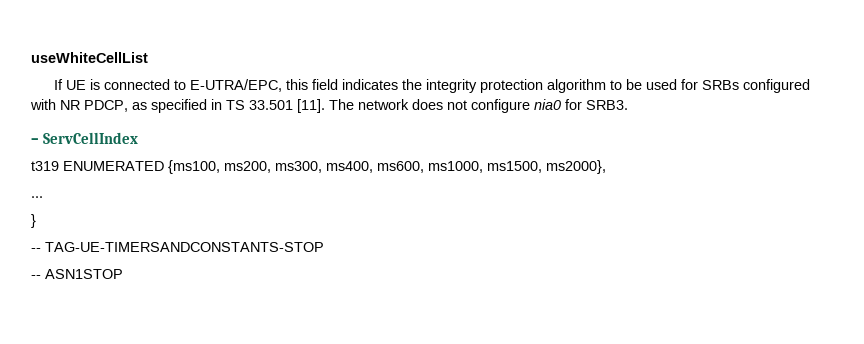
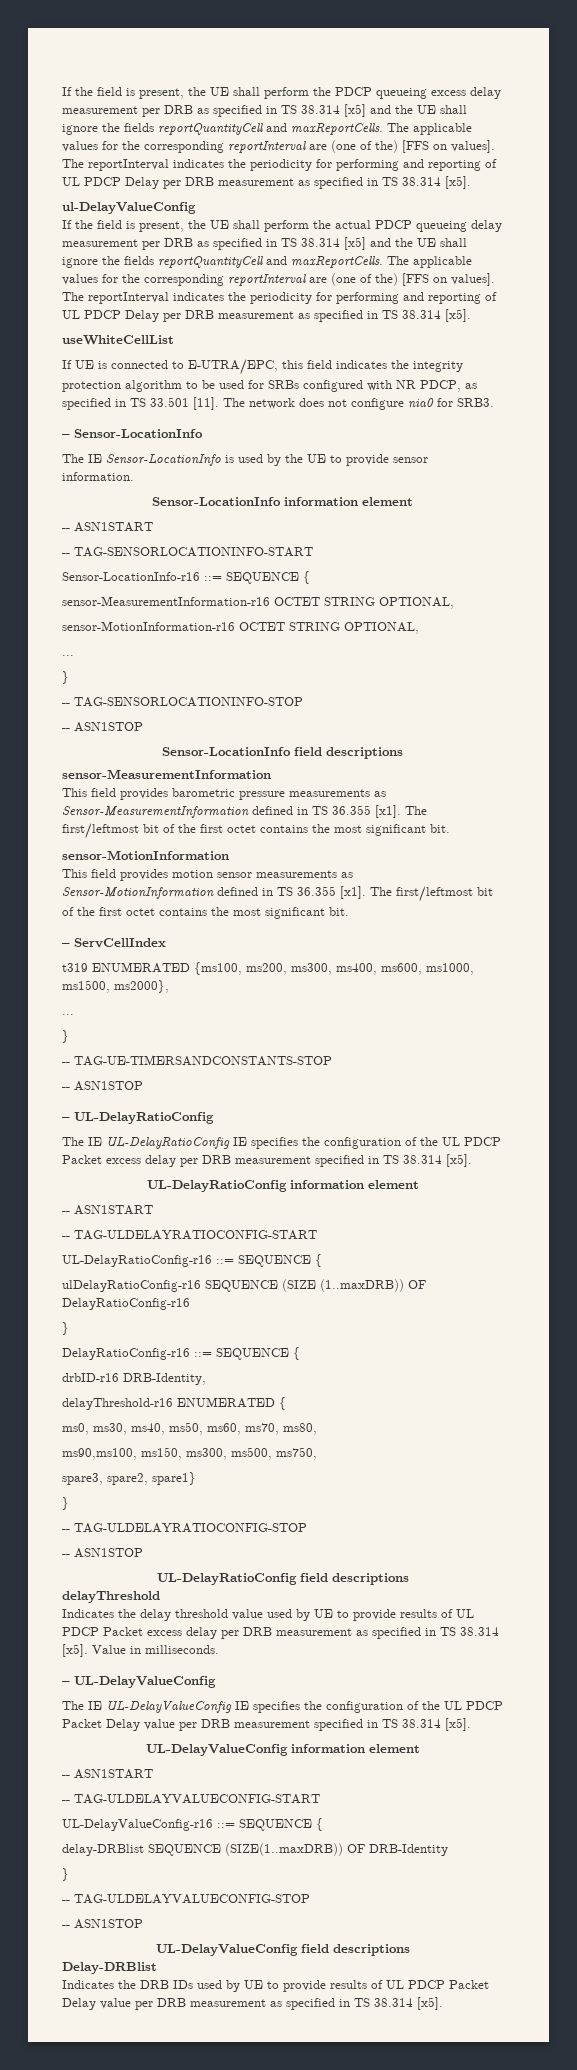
(31, 57) none -> [62,87,501,99] [62,104,467,117] [62,123,472,135] [62,140,495,153] [62,159,497,171] [62,176,471,189] [62,202,196,214] [62,220,502,232] [62,237,467,250] [62,256,472,268] [62,273,495,286] [62,292,497,304] [62,309,471,322] If the field is present, the UE shall perform the PDCP queueing excess delay measurement per DRB as specified in TS 38.314 [x5] and the UE shall ignore the fields reportQuantityCell and maxReportCells. The applicable values for the corresponding reportInterval are (one of the) [FFS on values]. The reportInterval indicates the periodicity for performing and reporting of UL PDCP Delay per DRB measurement as specified in TS 38.314 [x5]. // ul-DelayValueConfig // If the field is present, the UE shall perform the actual PDCP queueing delay measurement per DRB as specified in TS 38.314 [x5] and the UE shall ignore the fields reportQuantityCell and maxReportCells. The applicable values for the corresponding reportInterval are (one of the) [FFS on values]. The reportInterval indicates the periodicity for performing and reporting of UL PDCP Delay per DRB measurement as specified in TS 38.314 [x5]. //
(628, 105) none -> [62,429,203,438] [62,454,428,466] [62,472,134,481] [152,497,413,506] [62,522,153,532] [62,547,313,557] [62,571,310,584] [62,596,454,609] [62,621,419,634] [62,655,74,656] [62,671,69,684] [62,697,303,707] [62,722,143,732] [162,747,403,759] [62,769,271,779] [62,788,386,800] [62,805,427,818] [62,823,450,839] [62,850,229,860] [62,869,353,881] [62,886,493,902] [62,907,349,919] // – Sensor-LocationInfo // The IE Sensor-LocationInfo is used by the UE to provide sensor information. // Sensor-LocationInfo information element // -- ASN1START // -- TAG-SENSORLOCATIONINFO-START // Sensor-LocationInfo-r16 ::= SEQUENCE { // sensor-MeasurementInformation-r16 OCTET STRING OPTIONAL, // sensor-MotionInformation-r16 OCTET STRING OPTIONAL, // ... // } // -- TAG-SENSORLOCATIONINFO-STOP // -- ASN1STOP // Sensor-LocationInfo field descriptions // sensor-MeasurementInformation // This field provides barometric pressure measurements as Sensor-MeasurementInformation defined in TS 36.355 [x1]. The first/leftmost bit of the first octet contains the most significant bit. // sensor-MotionInformation // This field provides motion sensor measurements as Sensor-MotionInformation defined in TS 36.355 [x1]. The first/leftmost bit of the first octet contains the most significant bit.
(123, 274) none -> [62,1112,214,1124] [62,1137,501,1149] [62,1154,472,1167] [146,1180,419,1192] [62,1205,153,1215] [62,1230,317,1240] [62,1254,322,1267] [62,1279,426,1292] [62,1298,190,1310] [62,1322,69,1335] [62,1347,300,1360] [62,1373,206,1385] [62,1397,286,1410] [62,1422,317,1435] [62,1447,317,1460] [62,1472,196,1485] [62,1497,69,1510] [62,1523,307,1533] [62,1548,143,1558] [156,1573,409,1585] [62,1591,160,1603] [62,1609,474,1621] [62,1627,499,1639] [62,1644,219,1657] [62,1676,216,1688] [62,1701,503,1713] [62,1718,471,1731] [145,1744,420,1756] [62,1769,153,1779] [62,1794,320,1804] [62,1818,323,1831] [62,1843,448,1856] [62,1868,69,1881] [62,1894,310,1904] [62,1919,143,1929] [155,1944,410,1956] [62,1962,157,1974] [62,1980,489,1992] [62,1997,443,2010] // – UL-DelayRatioConfig // The IE UL-DelayRatioConfig IE specifies the configuration of the UL PDCP Packet excess delay per DRB measurement specified in TS 38.314 [x5]. // UL-DelayRatioConfig information element // -- ASN1START // -- TAG-ULDELAYRATIOCONFIG-START // UL-DelayRatioConfig-r16 ::= SEQUENCE { // ulDelayRatioConfig-r16 SEQUENCE (SIZE (1..maxDRB)) OF DelayRatioConfig-r16 // } // DelayRatioConfig-r16 ::= SEQUENCE { // drbID-r16 DRB-Identity, // delayThreshold-r16 ENUMERATED { // ms0, ms30, ms40, ms50, ms60, ms70, ms80, // ms90,ms100, ms150, ms300, ms500, ms750, // spare3, spare2, spare1} // } // -- TAG-ULDELAYRATIOCONFIG-STOP // -- ASN1STOP // UL-DelayRatioConfig field descriptions // delayThreshold // Indicates the delay threshold value used by UE to provide results of UL PDCP Packet excess delay per DRB measurement as specified in TS 38.314 [x5]. Value in milliseconds. // – UL-DelayValueConfig // The IE UL-DelayValueConfig IE specifies the configuration of the UL PDCP Packet Delay value per DRB measurement specified in TS 38.314 [x5]. // UL-DelayValueConfig information element // -- ASN1START // -- TAG-ULDELAYVALUECONFIG-START // UL-DelayValueConfig-r16 ::= SEQUENCE { // delay-DRBlist SEQUENCE (SIZE(1..maxDRB)) OF DRB-Identity // } // -- TAG-ULDELAYVALUECONFIG-STOP // -- ASN1STOP // UL-DelayValueConfig field descriptions // Delay-DRBlist // Indicates the DRB IDs used by UE to provide results of UL PDCP Packet Delay value per DRB measurement as specified in TS 38.314 [x5].

